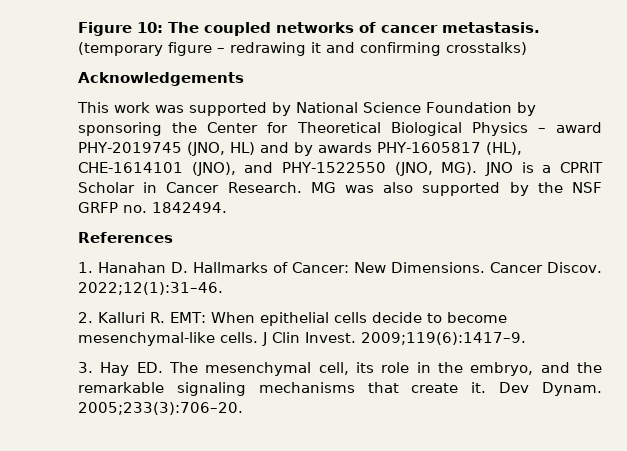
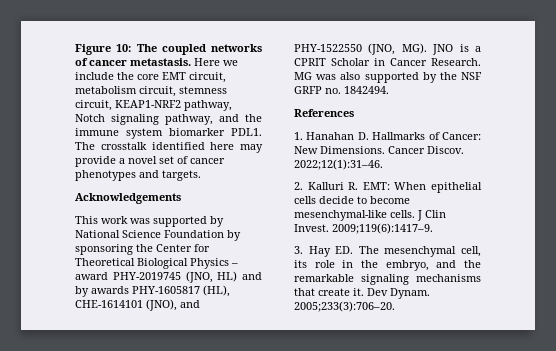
[78,42,527,56] (temporary figure – redrawing it and confirming crosstalks) -> [194,58,238,66] [75,72,226,83] [75,86,227,97] [75,100,232,111] [75,114,262,125] [75,128,262,139] [75,142,263,153] [75,156,225,167] [75,170,201,181] Here we include the core EMT circuit, metabolism circuit, stemness circuit, KEAP1-NRF2 pathway, Notch signaling pathway, and the immune system biomarker PDL1. The crosstalk identified here may provide a novel set of cancer phenotypes and targets.

